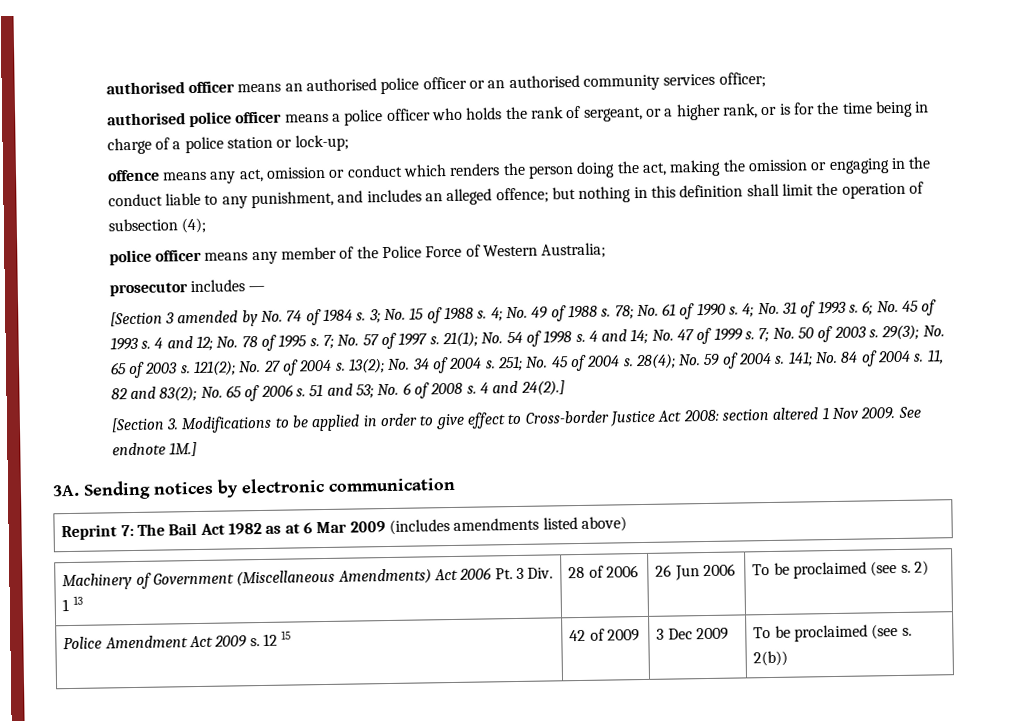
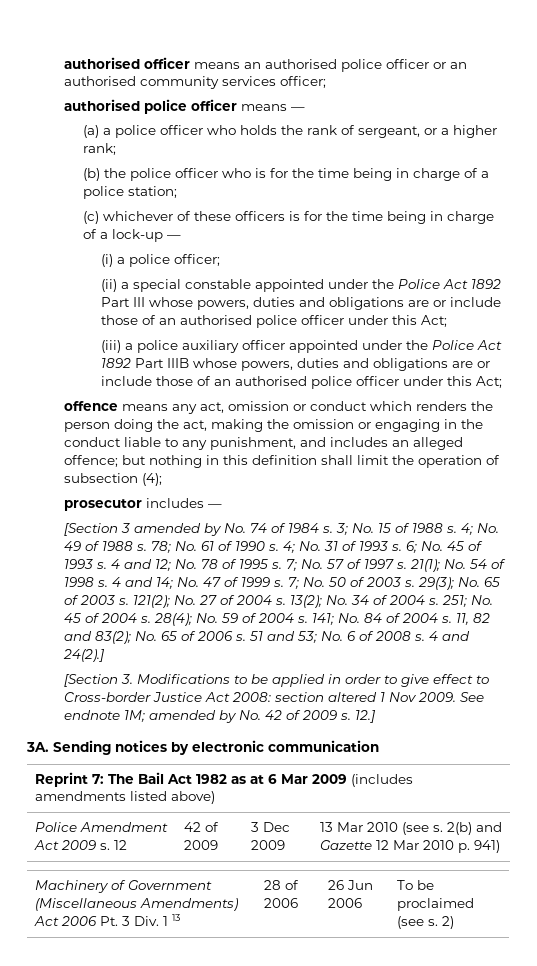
(329, 118) none -> [291,107,306,111] [82,125,99,138] — // (a)
[721,103,778,119] rank, or -> [82,143,116,155] [82,168,251,181] rank; // (b) the police officer who
[227,134,349,152] station or lock-up; -> [127,186,177,198] [82,211,494,224] [82,229,181,242] [101,254,221,267] [101,279,502,292] [101,297,502,310] [101,315,448,328] [101,340,503,353] [101,358,491,371] [101,376,503,389] station; // (c) whichever of these officers is for the time being in charge of a lock-up — // (i) a police officer; // (ii) a special constable appointed under the Police Act 1892 Part III whose powers, duties and obligations are or include those of an authorised police officer under this Act; // (iii) a police auxiliary officer appointed under the Police Act 1892 Part IIIB whose powers, duties and obligations are or include those of an authorised police officer under this Act;
[108,242,607,266] // police officer means any member of the Police Force of Western Australia; -> (163, 479) none
[169,441,198,457] 1M.] -> [124,710,377,723] 1M; amended by No. 42 of 2009 s. 12.]
(627, 524) none -> [34,822,168,832] [33,840,127,850] [183,822,219,832] [183,840,218,850] [250,822,290,832] [250,840,285,850] [319,822,502,835] [319,840,500,853] // Police Amendment Act 2009 s. 12 | 42 of 2009 | 3 Dec 2009 | 13 Mar 2010 (see s. 2(b) and Gazette 12 Mar 2010 p. 941)
[63,630,292,650] [569,628,640,642] [656,627,729,641] [753,623,912,642] [753,650,789,667] // Police Amendment Act 2009 s. 12 15 | 42 of 2009 | 3 Dec 2009 | To be proclaimed (see s. 2(b)) -> (454, 922) none

